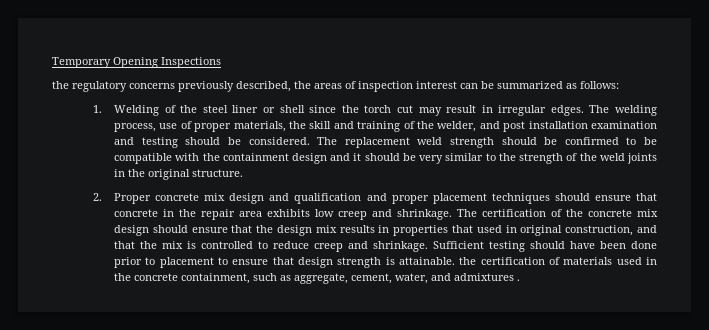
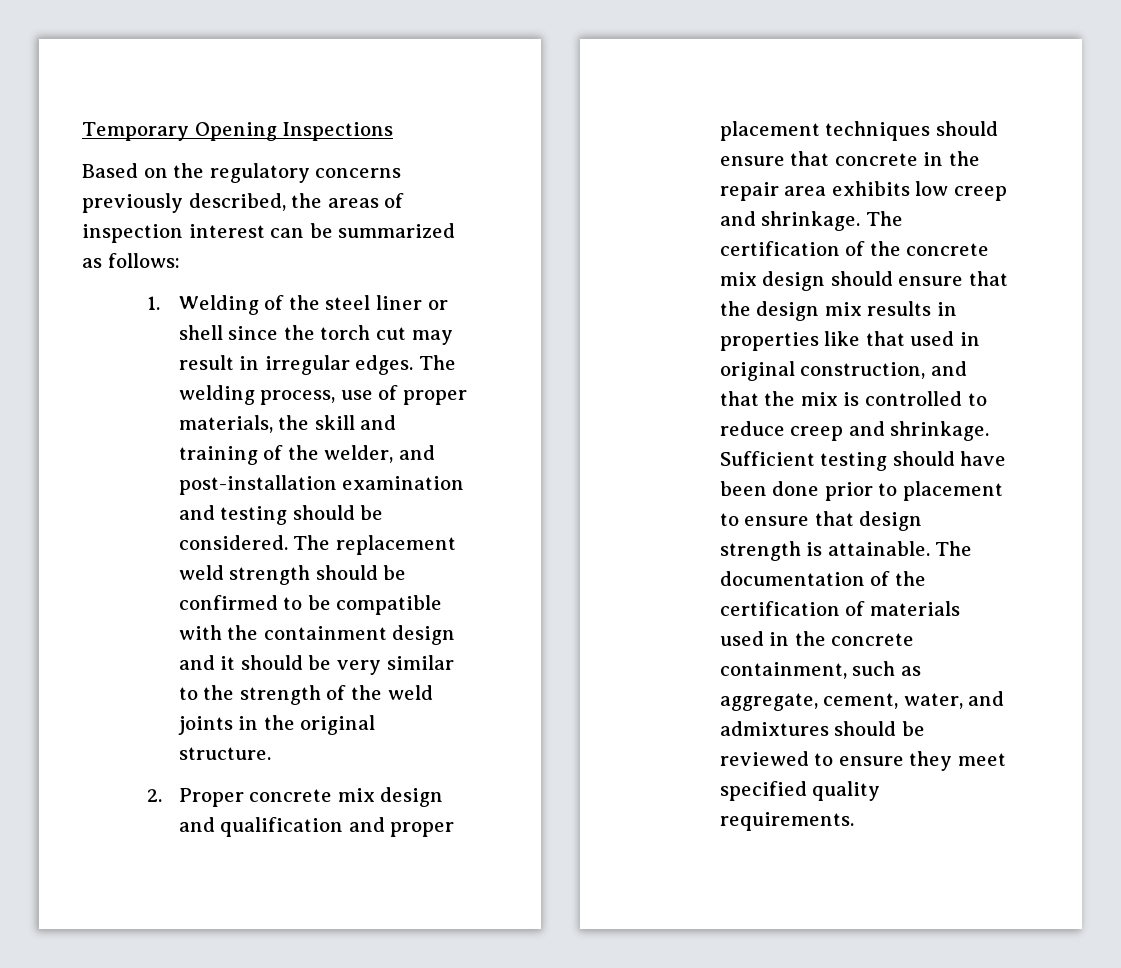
(221, 62) none -> [82,163,168,178] Based on
[503,121,588,132] post installation -> [178,475,337,495] post-installation
(449, 230) none -> [824,331,861,346] like
(456, 261) none -> [935,541,973,556] [719,571,891,586] The documentation of
[517,279,521,281] . -> [834,721,925,736] [719,751,1007,771] [719,781,881,801] [719,812,854,831] should be reviewed to ensure they meet specified quality requirements.

